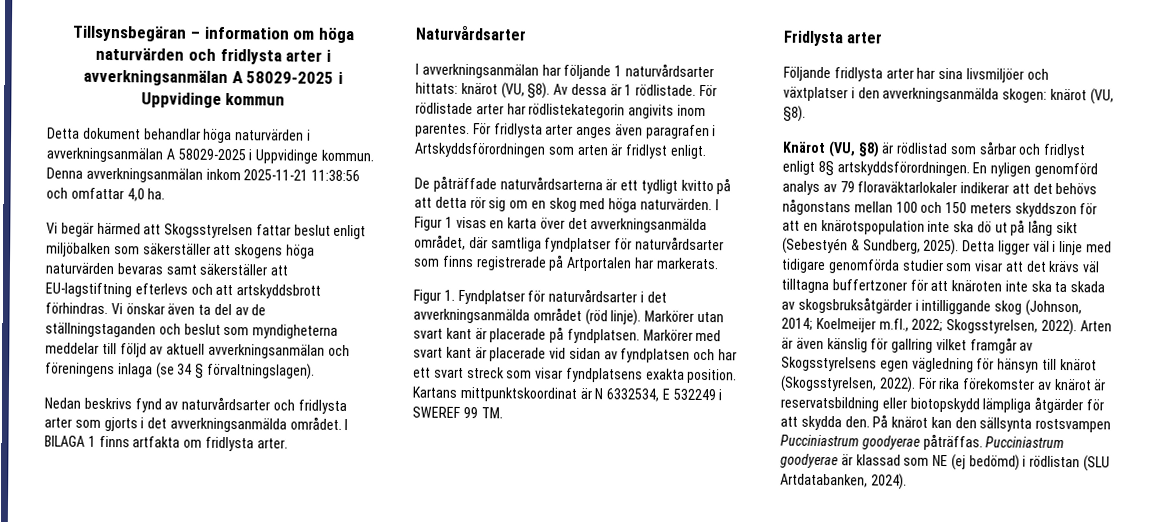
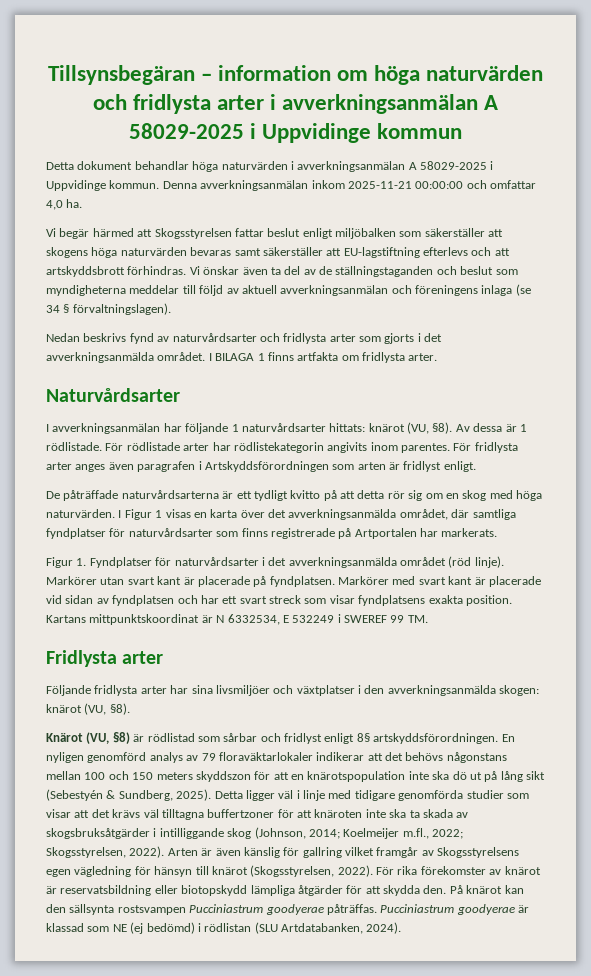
[311,169,361,182] 11:38:56 -> [415,181,464,189] 00:00:00

